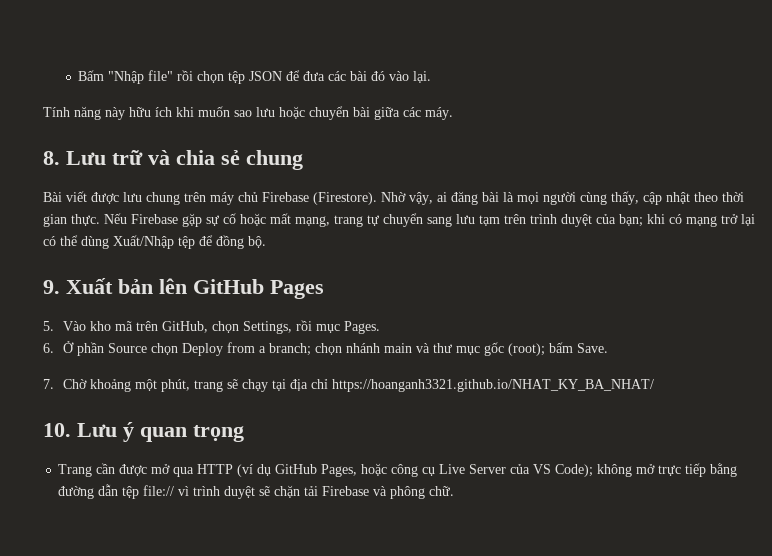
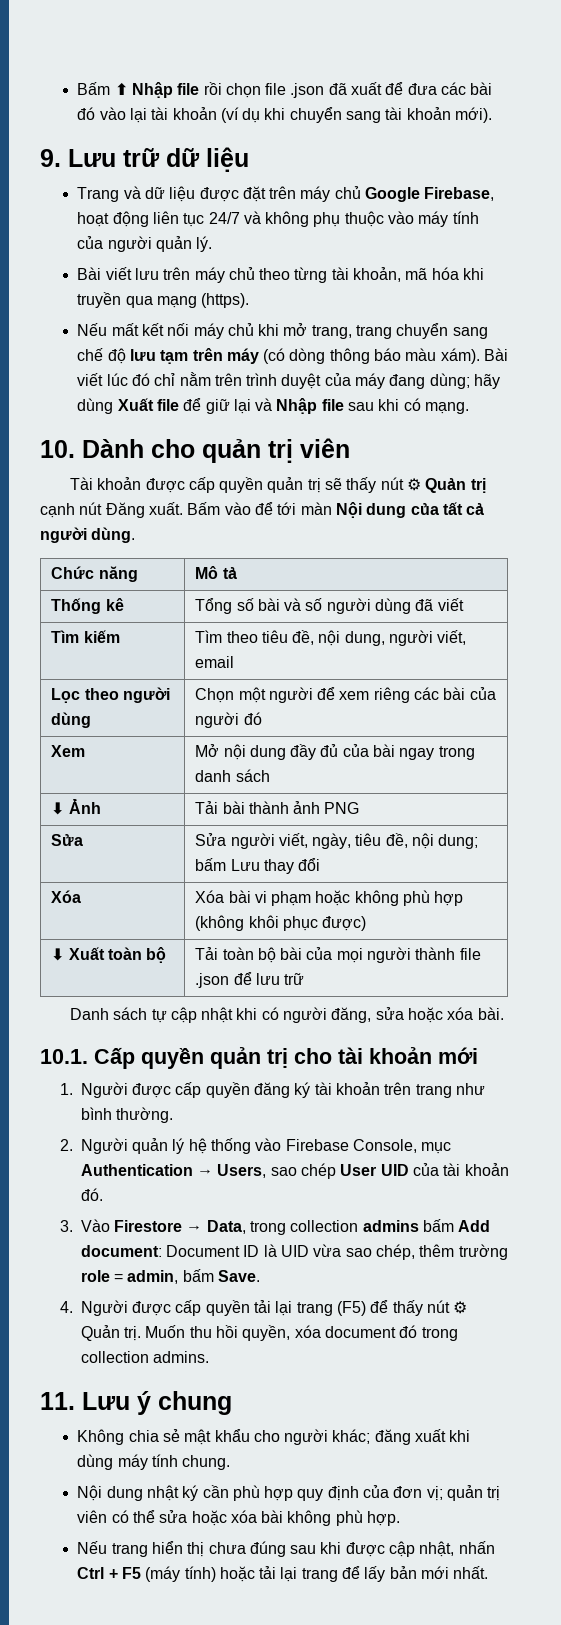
[78,70,283,84] Bấm "Nhập file" rồi chọn tệp JSON -> [77,82,383,98] Bấm ⬆ Nhập file rồi chọn file .json đã xuất
[413,71,432,83] [43,106,453,120] [43,150,303,170] [43,191,744,205] [43,213,755,227] [43,235,266,249] [43,278,324,299] [43,320,380,334] [43,341,608,356] [43,379,654,392] [43,422,244,442] [58,463,738,477] [58,484,455,499] lại. // Tính năng này hữu ích khi muốn sao lưu hoặc chuyển bài giữa các máy. // 8. Lưu trữ và chia sẻ chung // Bài viết được lưu chung trên máy chủ Firebase (Firestore). Nhờ vậy, ai đăng bài là mọi người cùng thấy, cập nhật theo thời gian thực. Nếu Firebase gặp sự cố hoặc mất mạng, trang tự chuyển sang lưu tạm trên trình duyệt của bạn; khi có mạng trở lại có thể dùng Xuất/Nhập tệp để đồng bộ. // 9. Xuất bản lên GitHub Pages // 5. Vào kho mã trên GitHub, chọn Settings, rồi mục Pages. // 6. Ở phần Source chọn Deploy from a branch; chọn nhánh main và thư mục gốc (root); bấm Save. // 7. Chờ khoảng một phút, trang sẽ chạy tại địa chỉ https://hoanganh3321.github.io/NHAT_KY_BA_NHAT/ // 10. Lưu ý quan trọng // Trang cần được mở qua HTTP (ví dụ GitHub Pages, hoặc công cụ Live Server của VS Code); không mở trực tiếp bằng đường dẫn tệp file:// vì trình duyệt sẽ chặn tải Firebase và phông chữ. -> [129,107,493,123] [40,147,249,172] [77,186,495,202] [77,211,479,227] [77,236,213,252] [77,267,485,283] [77,292,250,308] [77,323,488,339] [77,348,509,364] [77,372,501,389] [77,398,470,414] [40,438,350,463] [69,477,486,493] [40,502,485,518] [40,527,136,543] [51,566,138,582] [195,566,237,579] [51,598,124,614] [195,598,464,614] [51,630,120,643] [195,630,467,646] [195,656,235,668] [51,687,170,703] [51,712,92,728] [195,687,496,703] [195,712,262,728] [51,745,86,757] [195,744,475,760] [195,769,270,782] [51,799,101,815] [195,801,360,814] [51,834,84,846] [195,833,479,849] [195,858,321,874] [51,890,82,903] [195,890,464,906] [195,915,367,931] [51,947,167,963] [195,947,481,963] [195,972,305,988] [69,1007,504,1023] [40,1047,478,1069] [59,1082,485,1098] [80,1107,173,1123] [59,1138,452,1154] [80,1163,509,1179] [80,1188,103,1201] [59,1219,491,1235] [80,1244,508,1260] [80,1269,260,1284] [59,1300,468,1316] [80,1325,458,1341] [80,1351,209,1363] [40,1391,232,1415] [77,1429,471,1445] [77,1454,231,1470] [77,1485,501,1501] [77,1510,401,1526] [77,1541,495,1557] [77,1566,489,1582] lại tài khoản (ví dụ khi chuyển sang tài khoản mới). // 9. Lưu trữ dữ liệu // Trang và dữ liệu được đặt trên máy chủ Google Firebase, hoạt động liên tục 24/7 và không phụ thuộc vào máy tính của người quản lý. // Bài viết lưu trên máy chủ theo từng tài khoản, mã hóa khi truyền qua mạng (https). // Nếu mất kết nối máy chủ khi mở trang, trang chuyển sang chế độ lưu tạm trên máy (có dòng thông báo màu xám). Bài viết lúc đó chỉ nằm trên trình duyệt của máy đang dùng; hãy dùng Xuất file để giữ lại và Nhập file sau khi có mạng. // 10. Dành cho quản trị viên // Tài khoản được cấp quyền quản trị sẽ thấy nút ⚙ Quản trị cạnh nút Đăng xuất. Bấm vào để tới màn Nội dung của tất cả người dùng. // Chức năng | Mô tả // Thống kê | Tổng số bài và số người dùng đã viết // Tìm kiếm | Tìm theo tiêu đề, nội dung, người viết, email // Lọc theo người dùng | Chọn một người để xem riêng các bài của người đó // Xem | Mở nội dung đầy đủ của bài ngay trong danh sách // ⬇ Ảnh | Tải bài thành ảnh PNG // Sửa | Sửa người viết, ngày, tiêu đề, nội dung; bấm Lưu thay đổi // Xóa | Xóa bài vi phạm hoặc không phù hợp (không khôi phục được) // ⬇ Xuất toàn bộ | Tải toàn bộ bài của mọi người thành file .json để lưu trữ // Danh sách tự cập nhật khi có người đăng, sửa hoặc xóa bài. // 10.1. Cấp quyền quản trị cho tài khoản mới // 1. Người được cấp quyền đăng ký tài khoản trên trang như bình thường. // 2. Người quản lý hệ thống vào Firebase Console, mục Authentication → Users, sao chép User UID của tài khoản đó. // 3. Vào Firestore → Data, trong collection admins bấm Add document: Document ID là UID vừa sao chép, thêm trường role = admin, bấm Save. // 4. Người được cấp quyền tải lại trang (F5) để thấy nút ⚙ Quản trị. Muốn thu hồi quyền, xóa document đó trong collection admins. // 11. Lưu ý chung // Không chia sẻ mật khẩu cho người khác; đăng xuất khi dùng máy tính chung. // Nội dung nhật ký cần phù hợp quy định của đơn vị; quản trị viên có thể sửa hoặc xóa bài không phù hợp. // Nếu trang hiển thị chưa đúng sau khi được cập nhật, nhấn Ctrl + F5 (máy tính) hoặc tải lại trang để lấy bản mới nhất.

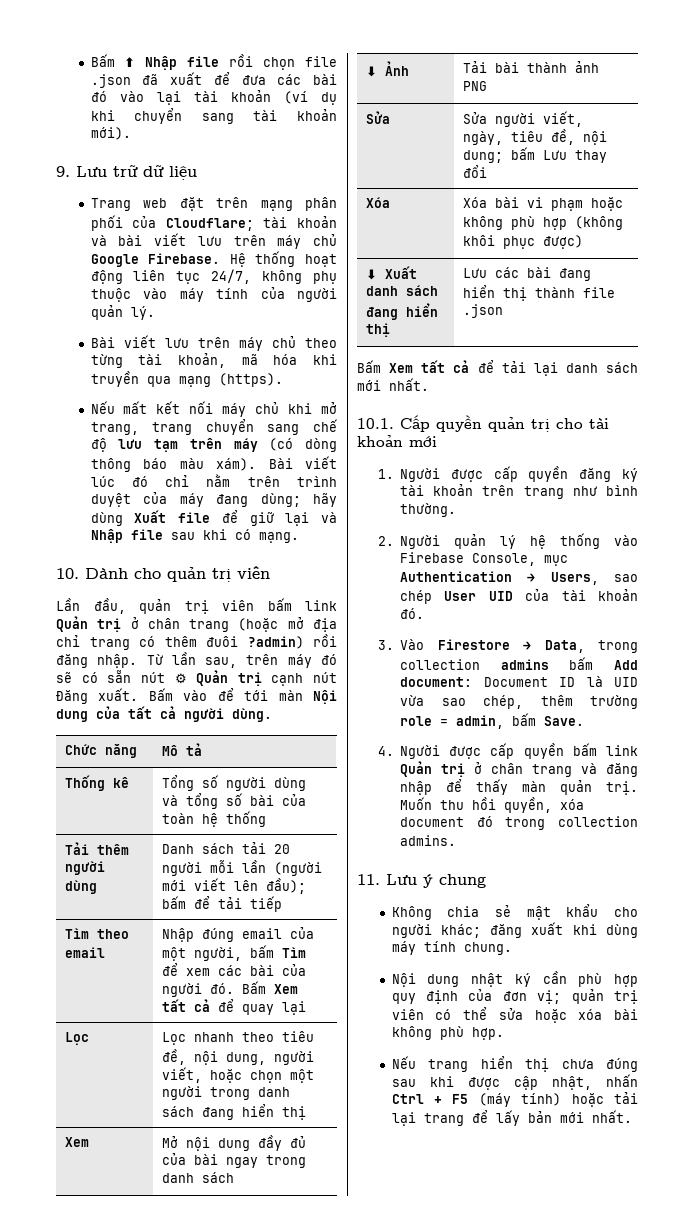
[123,186,266,202] và dữ liệu được đặt -> [143,197,338,211] [90,215,337,231] [90,233,222,246] web đặt trên mạng phân phối của Cloudflare; tài khoản và bài viết lưu
[424,187,495,201] Firebase, -> [148,251,296,267] Firebase. Hệ thống
[208,211,261,224] 24/7 và -> [211,269,252,284] 24/7,
[69,477,377,493] Tài khoản được cấp quyền quản trị sẽ thấy -> [56,598,337,614] [56,616,337,632] [56,634,337,650] [56,652,337,668] [56,670,132,683] Lần đầu, quản trị viên bấm link Quản trị ở chân trang (hoặc mở địa chỉ trang có thêm đuôi ?admin) rồi đăng nhập. Từ lần sau, trên máy đó sẽ có sẵn
[257,598,464,614] [51,630,120,643] [195,630,223,643] bài và số người dùng đã viết // Tìm kiếm | Tìm -> [226,777,307,791] [162,793,307,809] [162,811,267,827] [65,842,130,855] [65,861,106,875] [65,880,98,894] [162,842,291,854] [162,860,323,876] [162,878,307,894] [162,896,283,912] [65,928,130,939] [65,947,106,958] [162,927,315,942] [162,945,307,961] [162,963,307,976] [162,981,299,997] [162,999,307,1015] [65,1032,90,1045] [162,1032,235,1045] người dùng và tổng số bài của toàn hệ thống // Tải thêm người dùng | Danh sách tải 20 người mỗi lần (người mới viết lên đầu); bấm để tải tiếp // Tìm theo email | Nhập đúng email của một người, bấm Tìm để xem các bài của người đó. Bấm Xem tất cả để quay lại // Lọc | Lọc nhanh
[195,656,235,668] [51,687,170,703] [51,712,92,728] [195,687,496,703] [195,712,262,728] email // Lọc theo người dùng | Chọn một người để xem riêng các bài của người đó -> [210,1069,315,1083] [162,1086,291,1100] [162,1104,307,1120] hoặc chọn một người trong danh sách đang hiển thị
[107,947,167,963] [195,947,481,963] [195,972,305,988] [69,1007,504,1023] toàn bộ | Tải toàn bộ bài của mọi người thành file .json để lưu trữ // Danh sách tự cập nhật khi có người đăng, sửa hoặc xóa bài. -> [366,285,439,296] [366,303,439,320] [366,323,391,337] [463,267,592,281] [463,285,616,301] [463,304,504,318] [357,360,638,376] [357,378,429,391] danh sách đang hiển thị | Lưu các bài đang hiển thị thành file .json // Bấm Xem tất cả để tải lại danh sách mới nhất.
[253,1300,468,1316] [80,1325,120,1341] tải lại trang (F5) để thấy nút ⚙ Quản -> [572,743,638,756] [400,761,638,777] [400,779,593,795] bấm link Quản trị ở chân trang và đăng nhập để thấy màn quản

